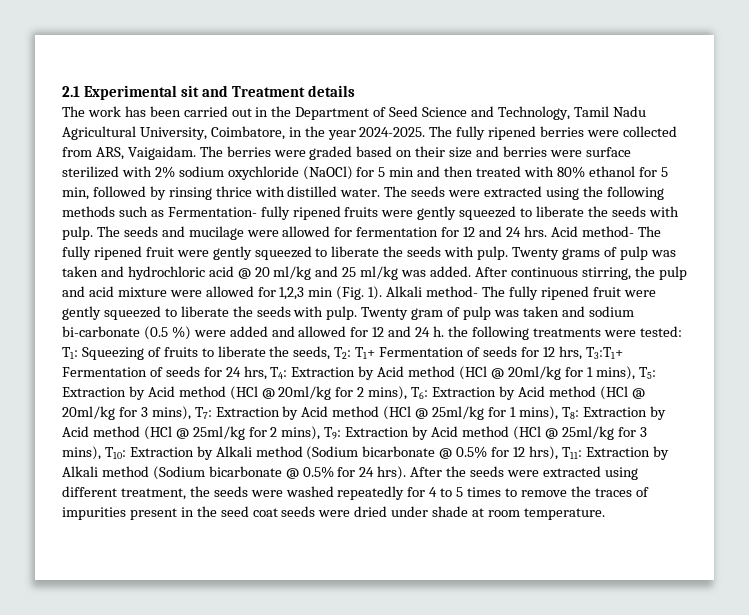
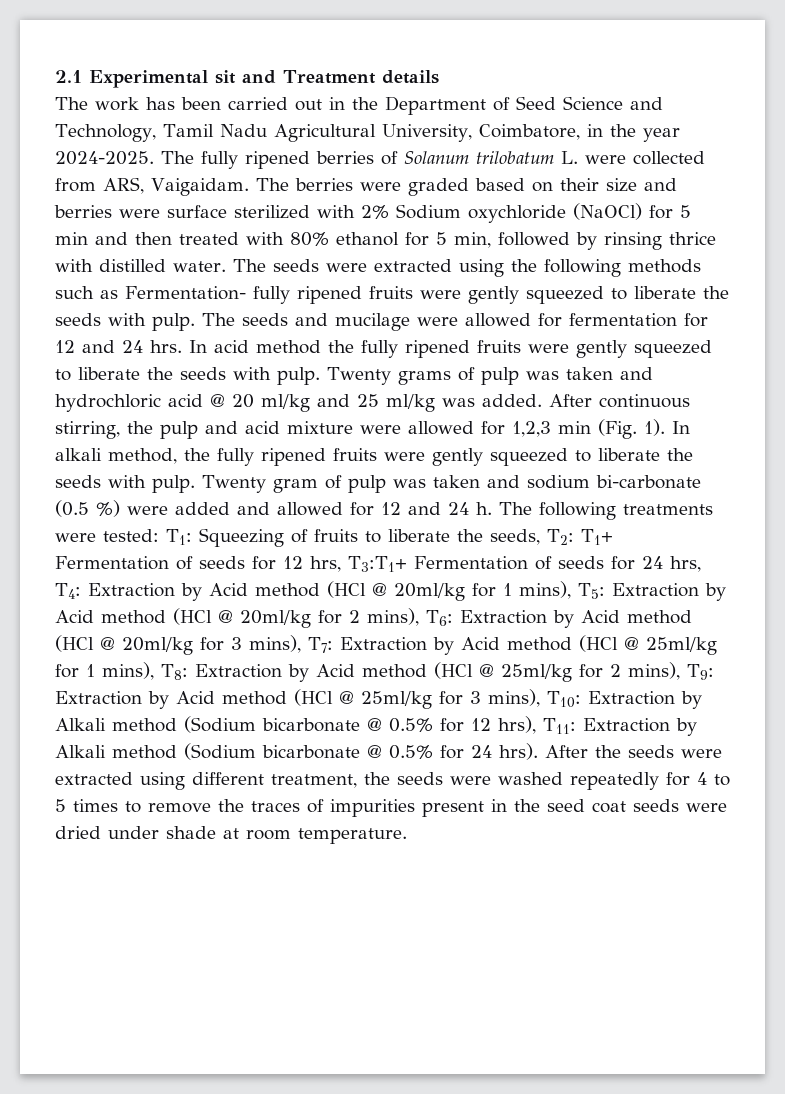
(585, 131) none -> [381,151,578,165] of Solanum trilobatum L.
[178,166,224,177] sodium -> [396,204,461,219] Sodium
[550,226,661,237] [62,246,174,260] Acid method- The fully ripened fruit -> [189,340,521,358] In acid method the fully ripened fruits
[386,286,621,300] Alkali method- The fully ripened fruit -> [672,421,690,434] [55,448,377,466] In alkali method, the fully ripened fruits
[447,326,468,337] the -> [499,502,532,515] The

